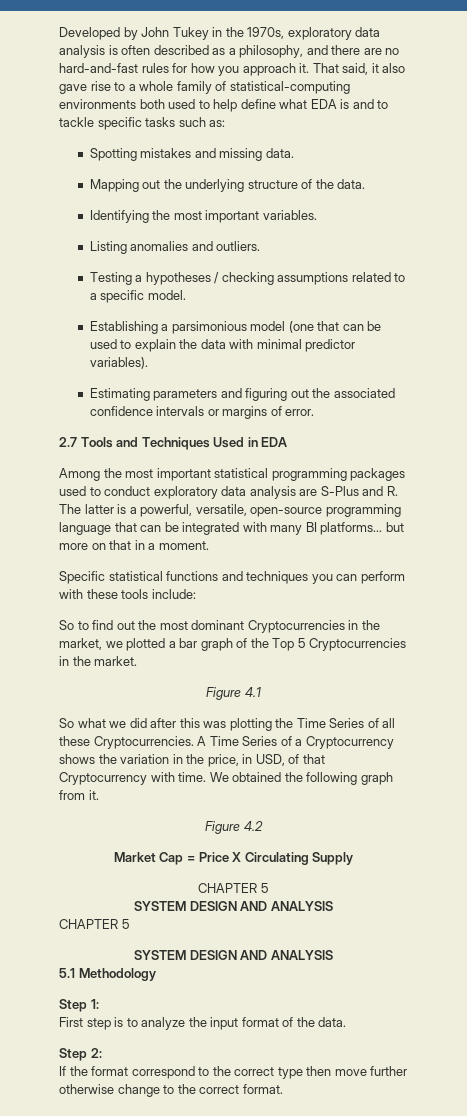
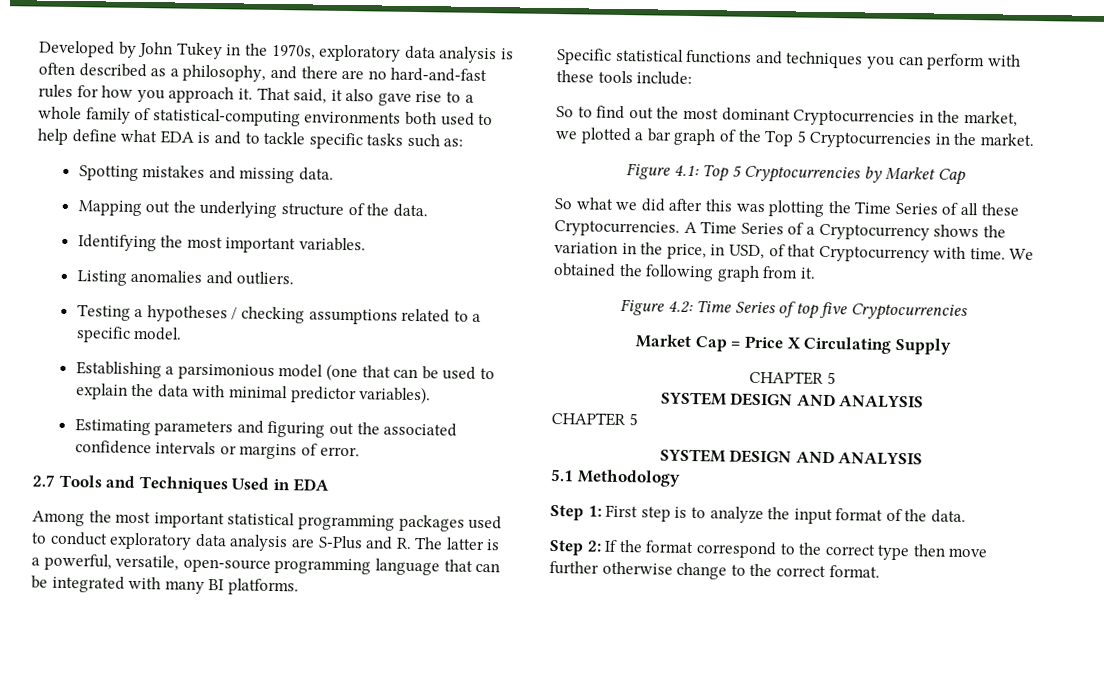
[320,522,404,535] [59,540,209,550] platforms... but more on that in a moment. -> [227,578,299,596] platforms.
[244,687,261,697] 4.1 -> [673,164,967,185] 4.1: Top 5 Cryptocurrencies by Market Cap
[243,821,263,831] 4.2 -> [667,300,969,322] 4.2: Time Series of top five Cryptocurrencies
(99, 1004) // -> (602, 511) none
(102, 1053) // -> (602, 546) none

